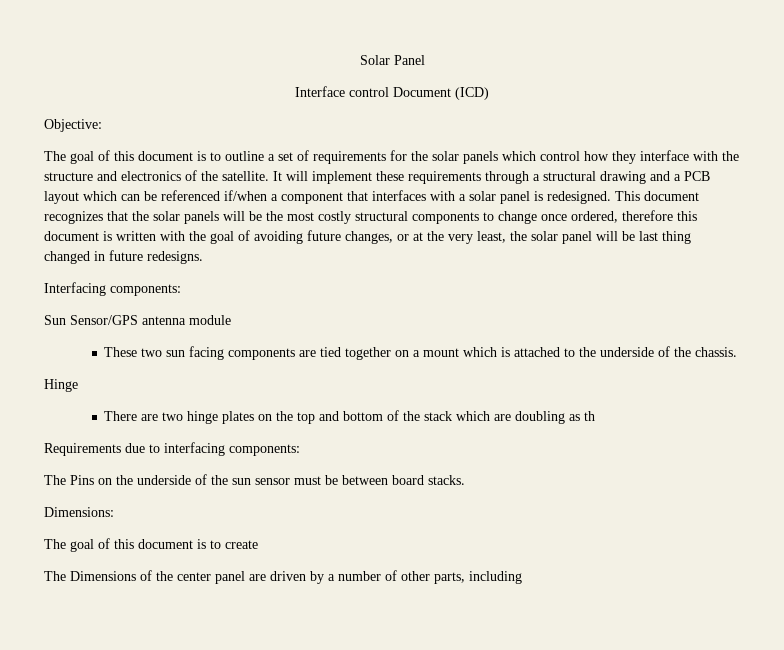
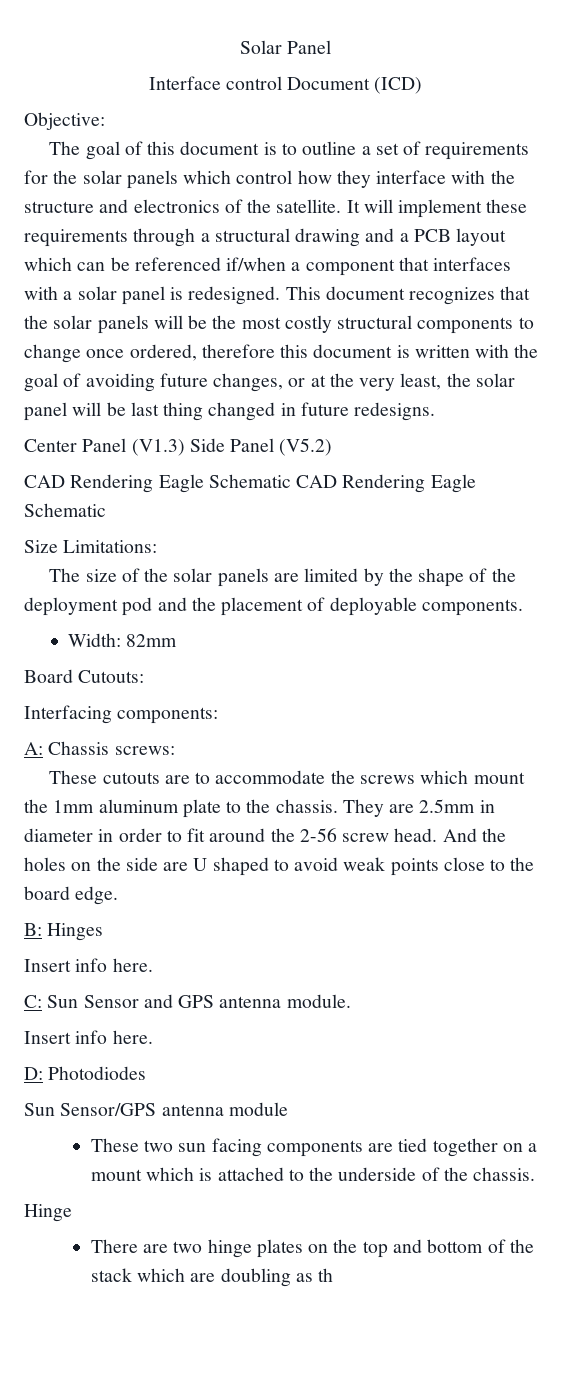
[44,282,181,296] Interfacing components: -> [24,438,333,456] [24,474,476,493] [24,503,106,517] [24,540,158,553] [49,568,516,587] [24,597,523,616] [68,633,178,647] [24,669,145,683] [24,705,219,724] [24,741,175,755] [49,770,525,784] [24,799,495,818] [24,828,506,842] [24,857,535,876] [24,886,119,905] [24,923,104,941] [24,958,153,972] [24,994,351,1008] [24,1030,153,1044] [24,1066,147,1080] Center Panel (V1.3) Side Panel (V5.2) // CAD Rendering Eagle Schematic CAD Rendering Eagle Schematic // Size Limitations: // The size of the solar panels are limited by the shape of the deployment pod and the placement of deployable components. // Width: 82mm // Board Cutouts: // Interfacing components: // A: Chassis screws: // These cutouts are to accommodate the screws which mount the 1mm aluminum plate to the chassis. They are 2.5mm in diameter in order to fit around the 2-56 screw head. And the holes on the side are U shaped to avoid weak points close to the board edge. // B: Hinges // Insert info here. // C: Sun Sensor and GPS antenna module. // Insert info here. // D: Photodiodes
[44,442,300,456] [44,474,465,485] [44,507,114,517] [44,538,258,552] [44,570,522,584] // Requirements due to interfacing components: // The Pins on the underside of the sun sensor must be between board stacks. // Dimensions: // The goal of this document is to create // The Dimensions of the center panel are driven by a number of other parts, including -> (334, 1275) none

